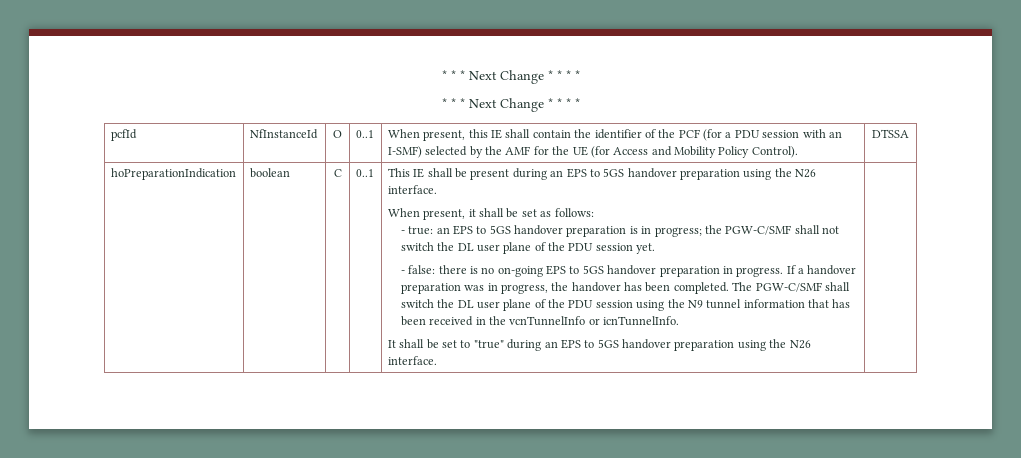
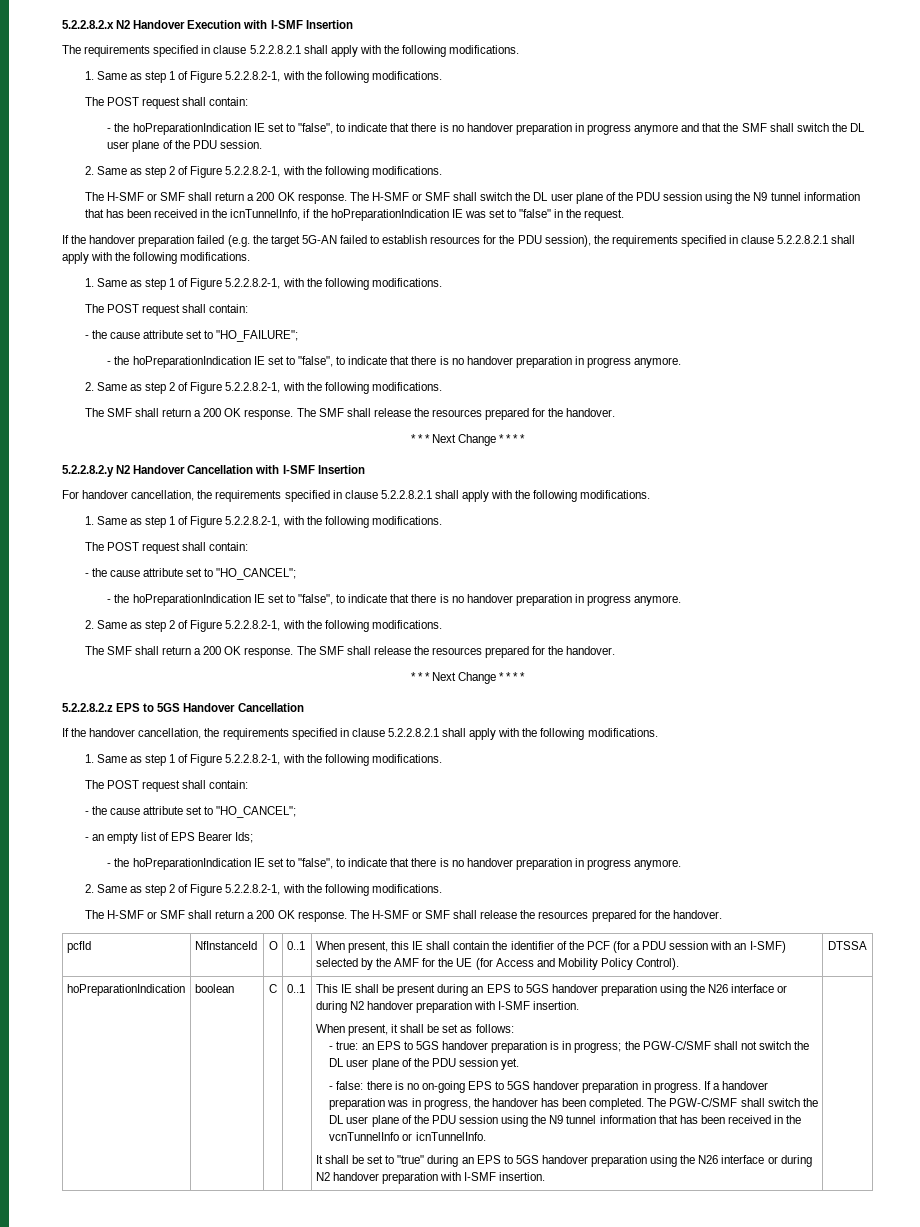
[441,70,580,84] [441,98,580,112] * * * Next Change * * * * // * * * Next Change * * * * -> [62,20,353,29] [62,45,520,57] [84,71,442,83] [84,97,249,109] [107,123,865,135] [107,140,262,152] [84,166,442,178] [84,192,860,204] [84,209,625,221] [62,235,856,247] [62,252,251,264] [84,278,442,290] [84,304,249,316] [84,330,299,342] [107,356,682,368] [84,382,442,394] [84,408,616,420] [410,434,526,446] [62,465,365,477] [62,490,651,502] [84,516,442,528] [84,542,249,554] [84,568,297,580] [107,594,682,606] [84,620,442,632] [84,646,616,658] [410,672,526,684] [62,703,304,712] [62,728,658,740] [84,754,442,766] [84,780,249,792] [84,806,297,818] [84,832,254,844] [107,858,682,870] [84,884,442,896] [84,910,722,922] 5.2.2.8.2.x N2 Handover Execution with I-SMF Insertion // The requirements specified in clause 5.2.2.8.2.1 shall apply with the following modifications. // 1. Same as step 1 of Figure 5.2.2.8.2-1, with the following modifications. // The POST request shall contain: // - the hoPreparationIndication IE set to "false", to indicate that there is no handover preparation in progress anymore and that the SMF shall switch the DL user plane of the PDU session. // 2. Same as step 2 of Figure 5.2.2.8.2-1, with the following modifications. // The H-SMF or SMF shall return a 200 OK response. The H-SMF or SMF shall switch the DL user plane of the PDU session using the N9 tunnel information that has been received in the icnTunnelInfo, if the hoPreparationIndication IE was set to "false" in the request. // If the handover preparation failed (e.g. the target 5G-AN failed to establish resources for the PDU session), the requirements specified in clause 5.2.2.8.2.1 shall apply with the following modifications. // 1. Same as step 1 of Figure 5.2.2.8.2-1, with the following modifications. // The POST request shall contain: // - the cause attribute set to "HO_FAILURE"; // - the hoPreparationIndication IE set to "false", to indicate that there is no handover preparation in progress anymore. // 2. Same as step 2 of Figure 5.2.2.8.2-1, with the following modifications. // The SMF shall return a 200 OK response. The SMF shall release the resources prepared for the handover. // * * * Next Change * * * * // 5.2.2.8.2.y N2 Handover Cancellation with I-SMF Insertion // For handover cancellation, the requirements specified in clause 5.2.2.8.2.1 shall apply with the following modifications. // 1. Same as step 1 of Figure 5.2.2.8.2-1, with the following modifications. // The POST request shall contain: // - the cause attribute set to "HO_CANCEL"; // - the hoPreparationIndication IE set to "false", to indicate that there is no handover preparation in progress anymore. // 2. Same as step 2 of Figure 5.2.2.8.2-1, with the following modifications. // The SMF shall return a 200 OK response. The SMF shall release the resources prepared for the handover. // * * * Next Change * * * * // 5.2.2.8.2.z EPS to 5GS Handover Cancellation // If the handover cancellation, the requirements specified in clause 5.2.2.8.2.1 shall apply with the following modifications. // 1. Same as step 1 of Figure 5.2.2.8.2-1, with the following modifications. // The POST request shall contain: // - the cause attribute set to "HO_CANCEL"; // - an empty list of EPS Bearer Ids; // - the hoPreparationIndication IE set to "false", to indicate that there is no handover preparation in progress anymore. // 2. Same as step 2 of Figure 5.2.2.8.2-1, with the following modifications. // The H-SMF or SMF shall return a 200 OK response. The H-SMF or SMF shall release the resources prepared for the handover.
[387,185,437,194] interface. -> [731,984,788,993] [315,1001,580,1013] interface or during N2 handover preparation with I-SMF insertion.
[387,356,437,365] interface. -> [721,1155,812,1167] [315,1172,546,1184] interface or during N2 handover preparation with I-SMF insertion.

